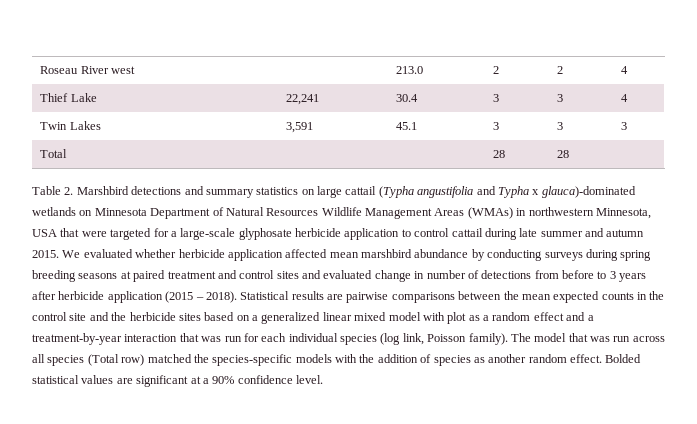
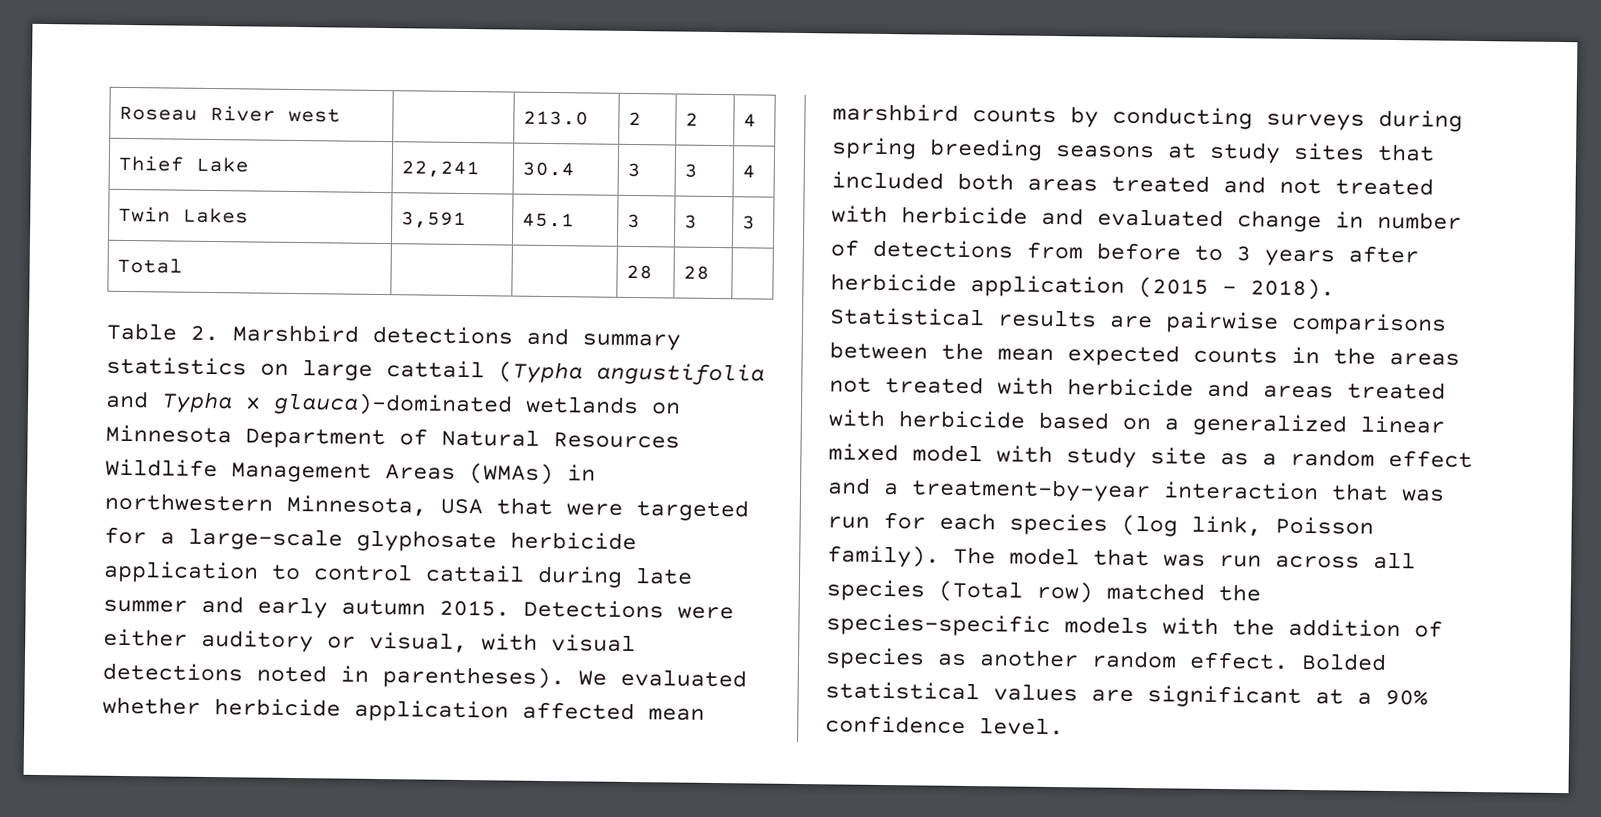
(604, 232) none -> [257,596,328,619] early
(59, 254) none -> [523,599,734,620] [103,628,636,654] [102,662,565,690] Detections were either auditory or visual, with visual detections noted in parentheses).
[414,249,469,258] abundance -> [972,107,1057,124] counts
[133,270,299,282] paired treatment and control sites -> [1209,141,1435,164] [831,171,1434,196] [831,205,1028,225] study sites that included both areas treated and not treated with herbicide
[32,312,201,321] control site and the herbicide sites -> [1389,352,1460,366] [829,376,1446,400] [828,409,1025,429] areas not treated with herbicide and areas treated with herbicide
[447,312,467,324] plot -> [1066,446,1207,468] study site
[288,333,338,342] individual -> (996, 521) none

